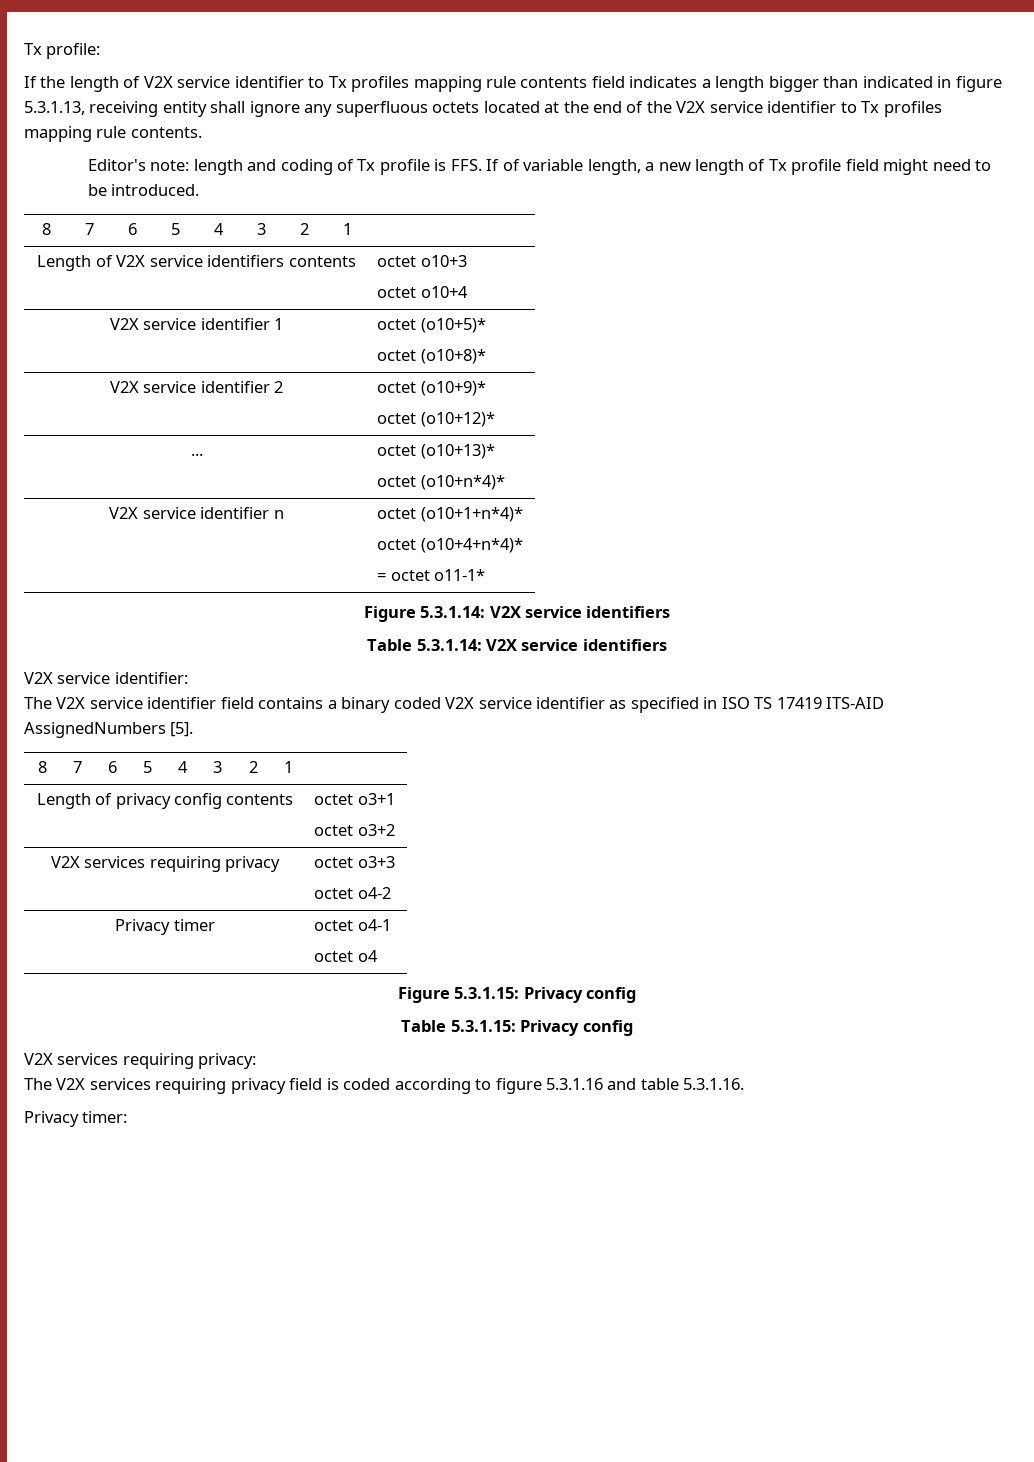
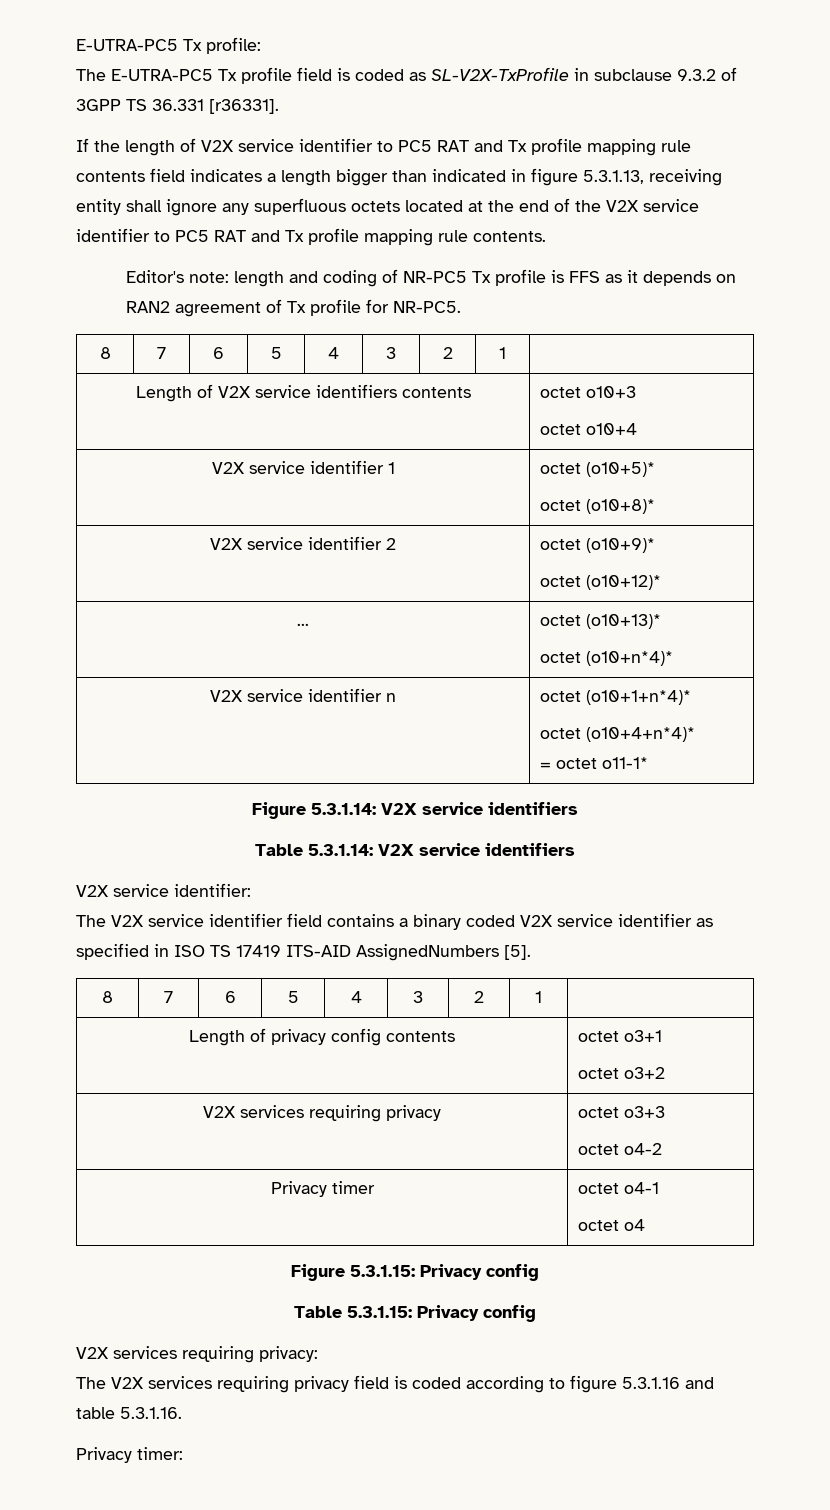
(24, 49) none -> [76,39,178,51] E-UTRA-PC5
(101, 51) none -> [76,67,737,84] [76,99,279,114] // The E-UTRA-PC5 Tx profile field is coded as SL-V2X-TxProfile in subclause 9.3.2 of 3GPP TS 36.331 [r36331].
[328,76,410,92] Tx profiles -> [398,138,582,155] PC5 RAT and Tx profile
[861,101,942,117] Tx profiles -> [175,228,359,245] PC5 RAT and Tx profile
(354, 165) none -> [403,271,468,283] NR-PC5
[450,159,992,175] [87,184,200,196] FFS. If of variable length, a new length of Tx profile field might need to be introduced. -> [569,270,737,286] [126,299,462,317] FFS as it depends on RAN2 agreement of Tx profile for NR-PC5.

